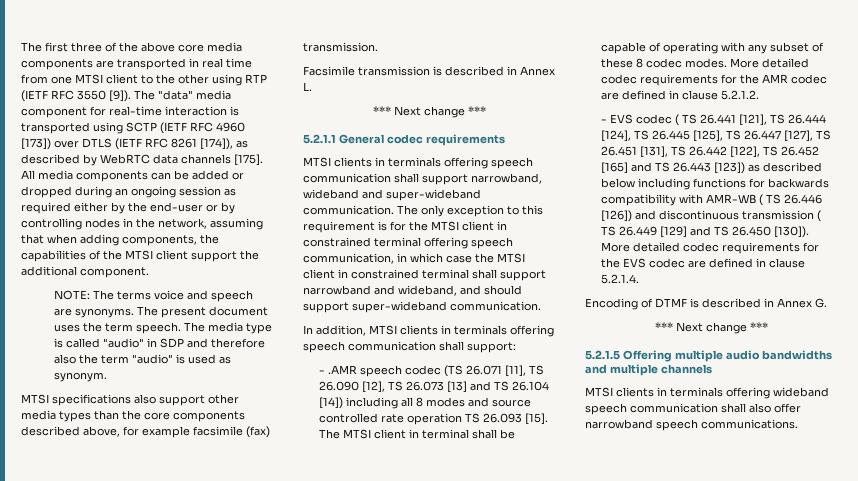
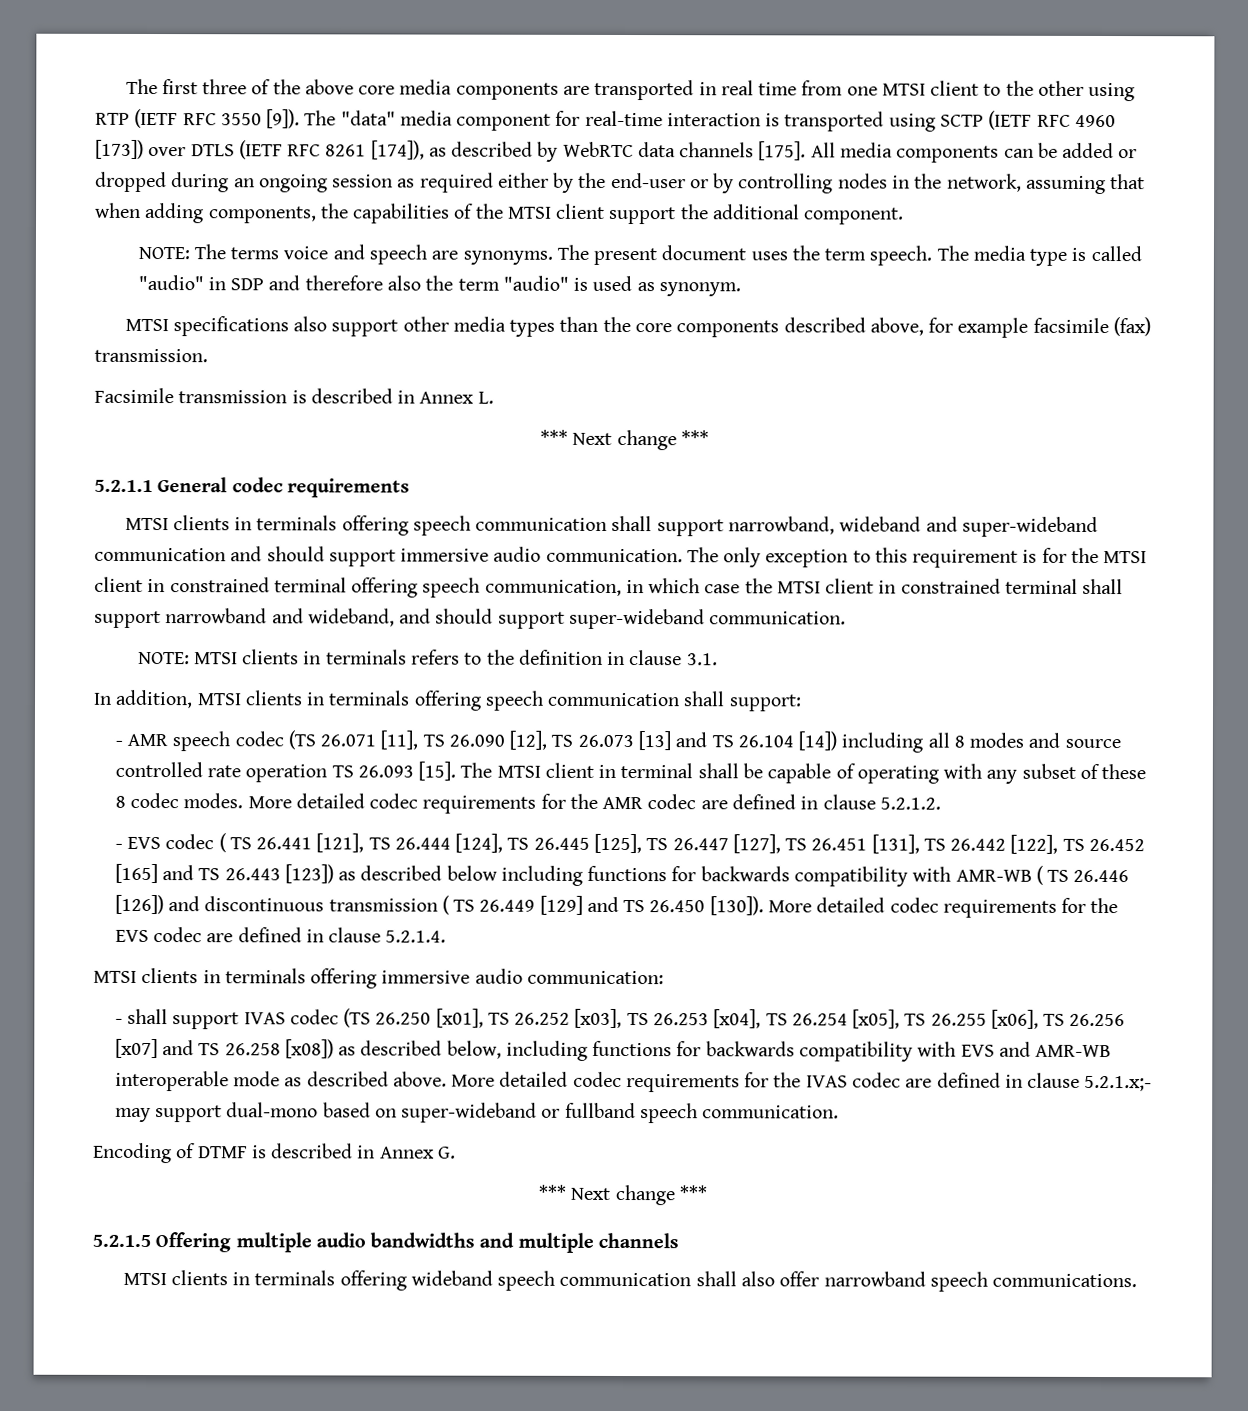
(481, 195) none -> [94,546,542,567] communication and should support immersive audio
(541, 306) none -> [137,649,718,666] // NOTE: MTSI clients in terminals refers to the definition in clause 3.1.
[328,365,358,374] .AMR -> [127,733,169,747] AMR
(640, 279) none -> [93,967,664,989] [114,1008,1126,1030] [114,1038,1112,1062] [114,1070,1153,1093] [114,1102,840,1124] // MTSI clients in terminals offering immersive audio communication: // - shall support IVAS codec (TS 26.250 [x01], TS 26.252 [x03], TS 26.253 [x04], TS 26.254 [x05], TS 26.255 [x06], TS 26.256 [x07] and TS 26.258 [x08]) as described below, including functions for backwards compatibility with EVS and AMR-WB interoperable mode as described above. More detailed codec requirements for the IVAS codec are defined in clause 5.2.1.x;- may support dual-mono based on super-wideband or fullband speech communication.

